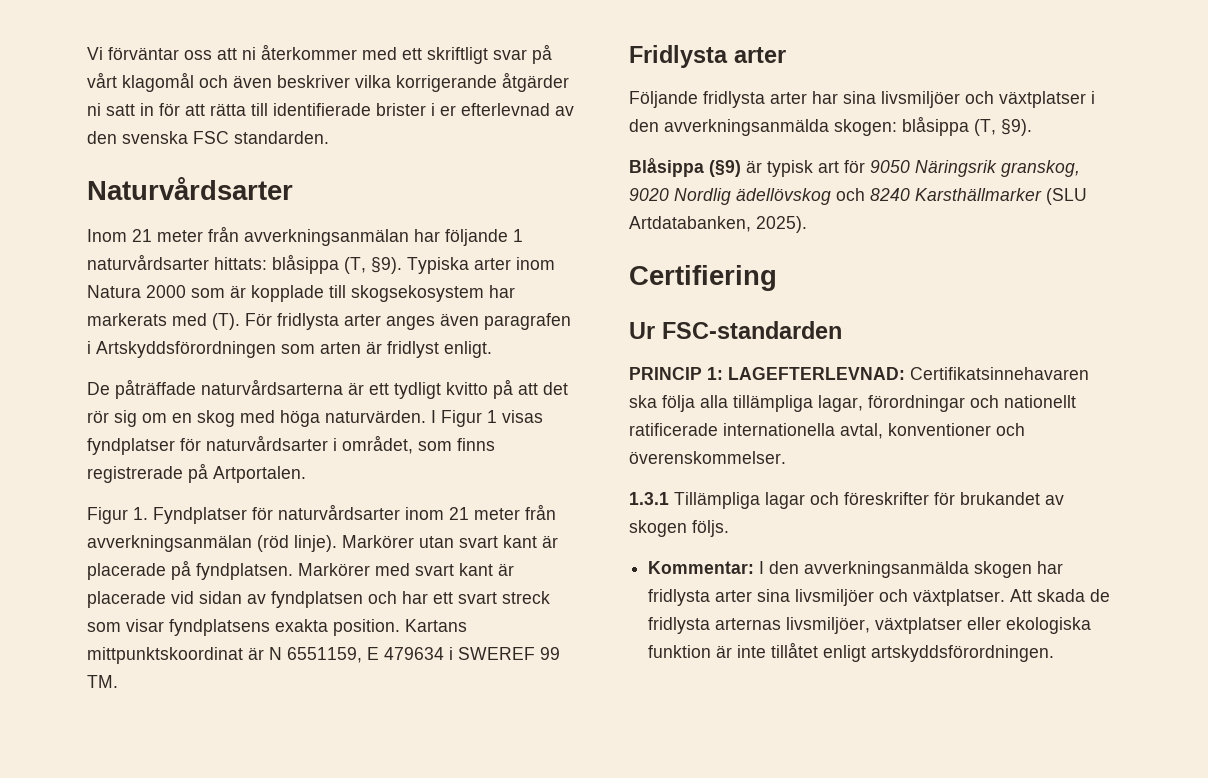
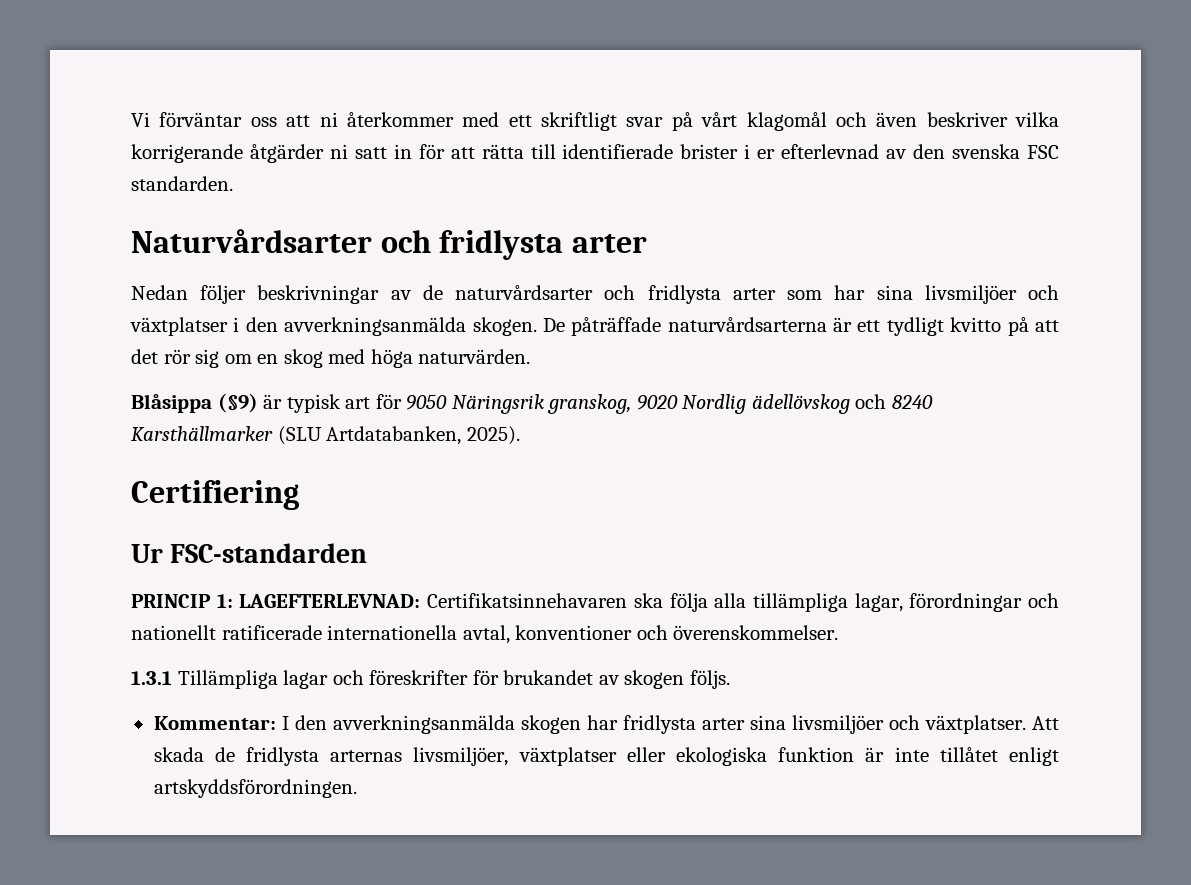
[87,226,523,246] [87,254,555,274] [87,285,515,302] [87,313,571,330] [87,341,492,358] // Inom 21 meter från avverkningsanmälan har följande 1 naturvårdsarter hittats: blåsippa (T, §9). Typiska arter inom Natura 2000 som är kopplade till skogsekosystem har markerats med (T). För fridlysta arter anges även paragrafen i Artskyddsförordningen som arten är fridlyst enligt. // -> [380,230,647,260] [131,285,1060,304] [130,317,537,336] och fridlysta arter // Nedan följer beskrivningar av de naturvårdsarter och fridlysta arter som har sina livsmiljöer och växtplatser i den avverkningsanmälda skogen.
[431,410,543,427] [87,435,495,455] [87,463,306,483] [87,504,556,524] [87,535,558,552] [87,560,514,580] [87,591,550,608] [87,619,467,636] [87,647,560,664] [87,675,118,688] [629,45,786,68] [629,91,1095,108] [629,116,1032,136] I Figur 1 visas fyndplatser för naturvårdsarter i området, som finns registrerade på Artportalen. // Figur 1. Fyndplatser för naturvårdsarter inom 21 meter från avverkningsanmälan (röd linje). Markörer utan svart kant är placerade på fyndplatsen. Markörer med svart kant är placerade vid sidan av fyndplatsen och har ett svart streck som visar fyndplatsens exakta position. Kartans mittpunktskoordinat är N 6551159, E 479634 i SWEREF 99 TM. // Fridlysta arter // Följande fridlysta arter har sina livsmiljöer och växtplatser i den avverkningsanmälda skogen: blåsippa (T, §9). -> (531, 356) none

